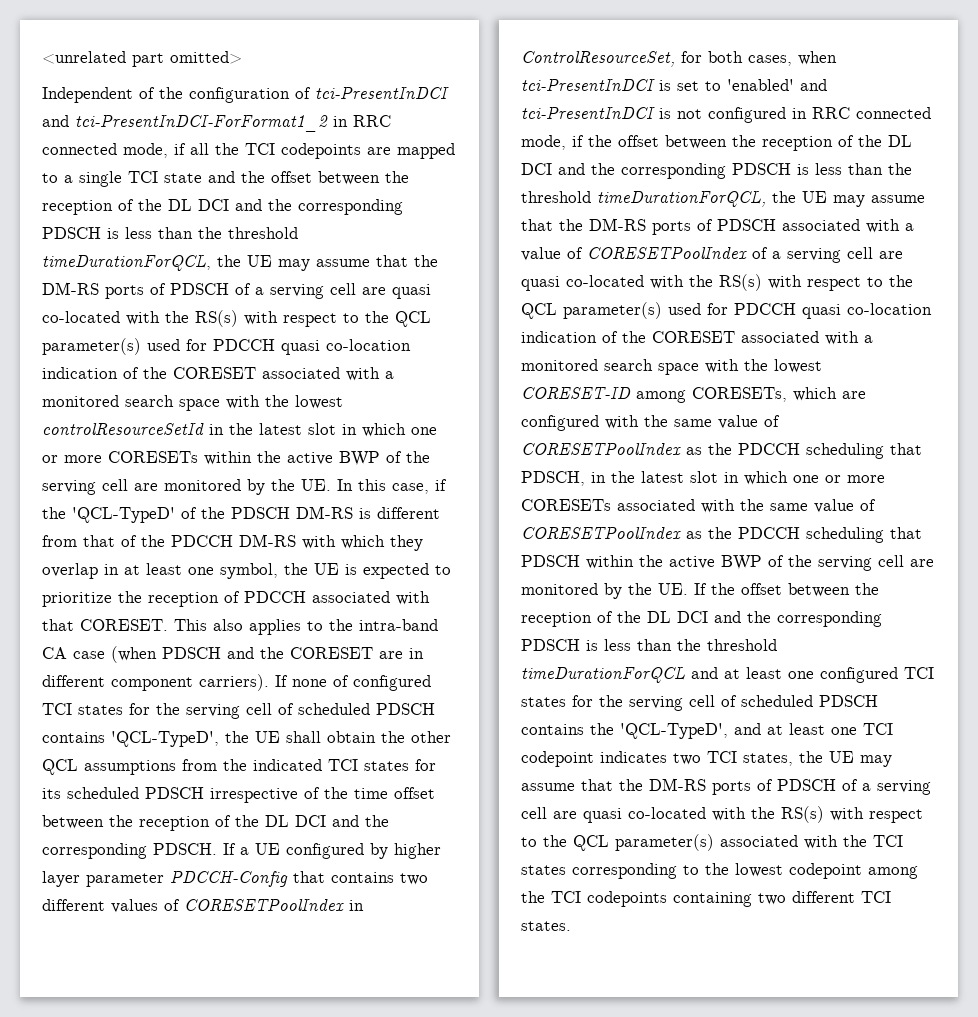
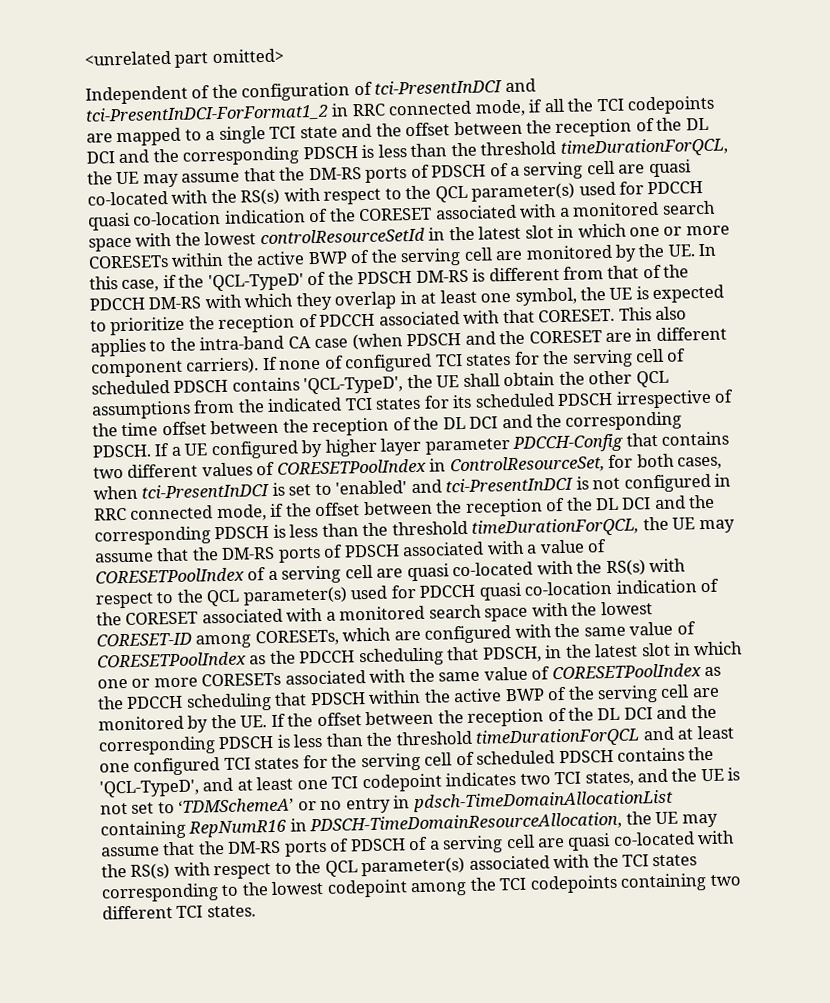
(793, 759) none -> [637,767,741,783] [100,789,674,815] [100,811,623,840] and the UE is not set to ‘TDMSchemeA’ or no entry in pdsch-TimeDomainAllocationList containing RepNumR16 in PDSCH-TimeDomainResourceAllocation,

